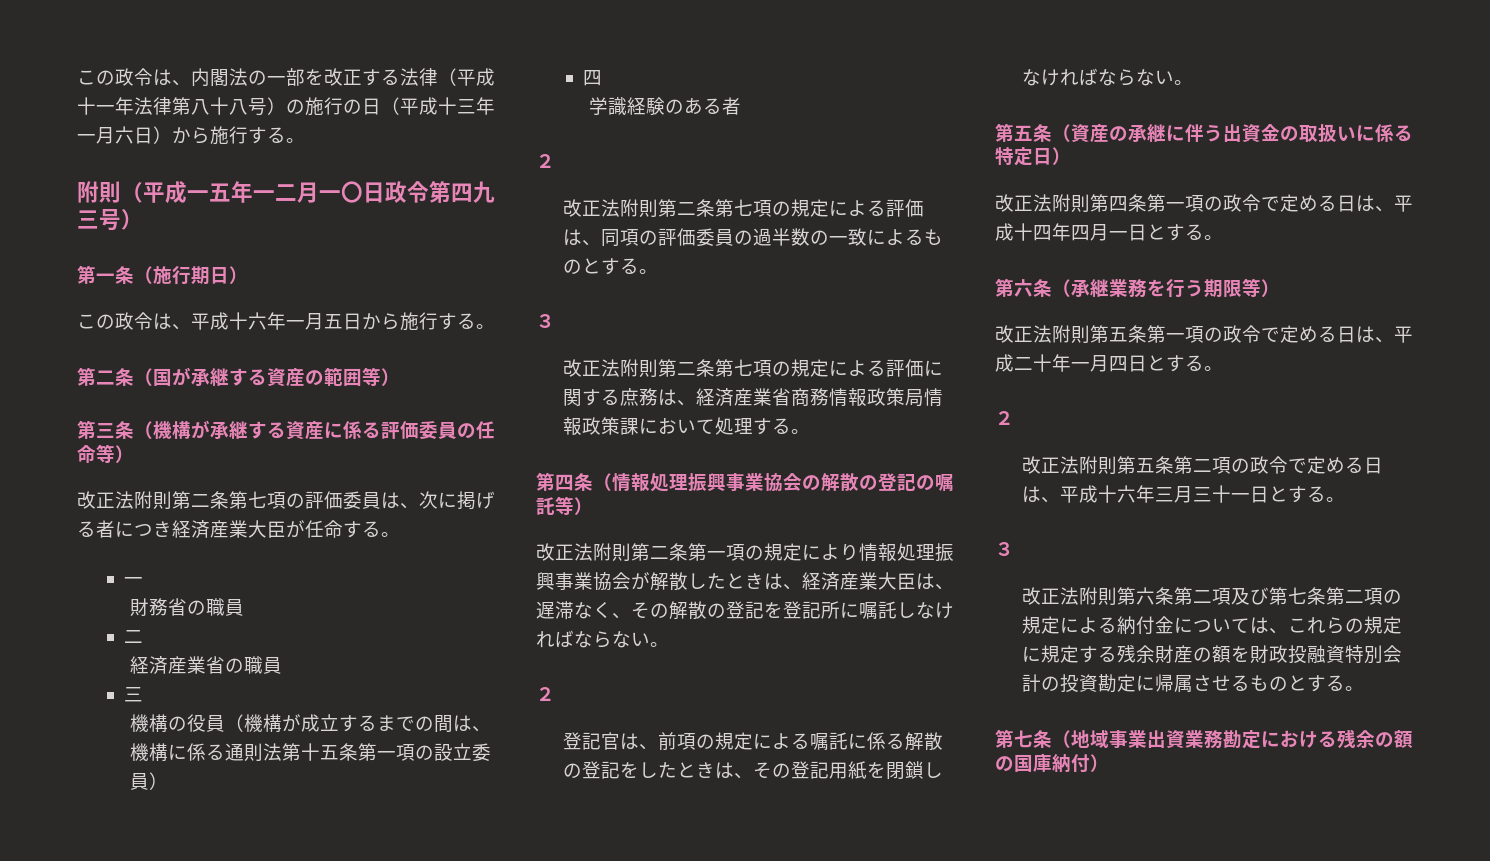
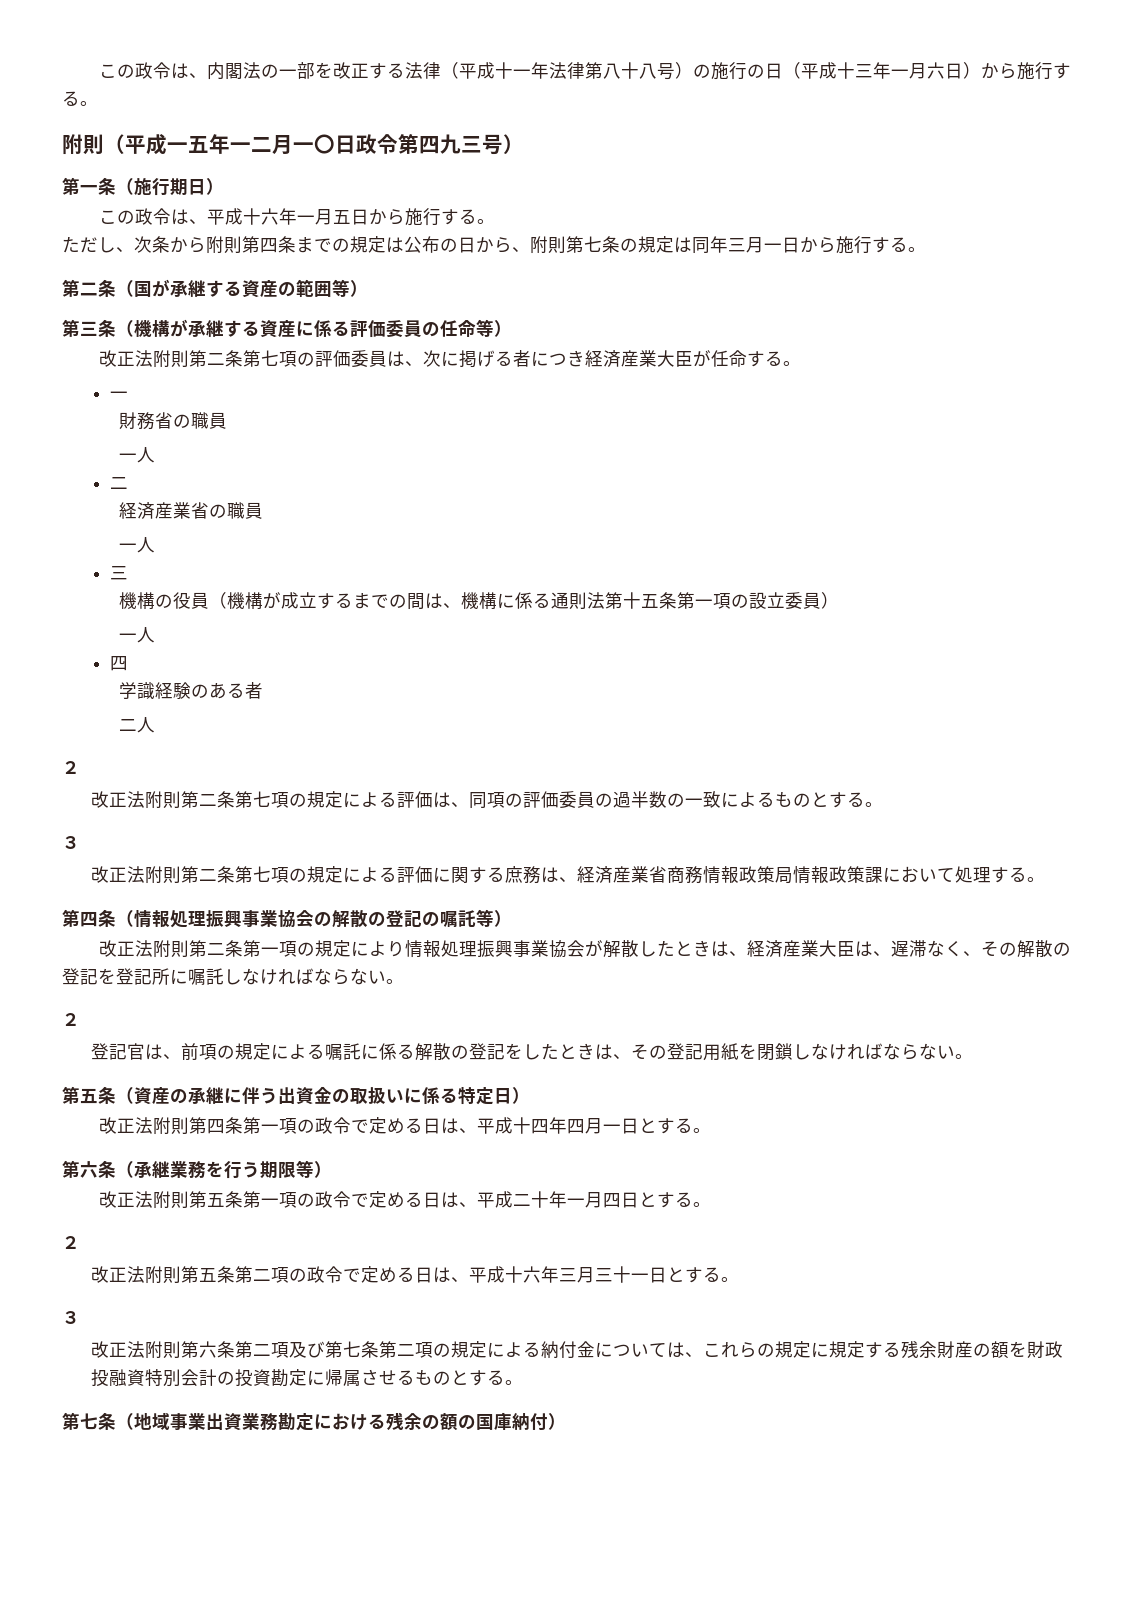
(495, 326) none -> [62,236,926,254] // ただし、次条から附則第四条までの規定は公布の日から、附則第七条の規定は同年三月一日から施行する。
(245, 607) none -> [119,447,156,463] // 一人
(283, 665) none -> [119,537,156,553] // 一人
(169, 781) none -> [119,627,156,643] // 一人
(742, 106) none -> [119,717,156,733] // 二人

